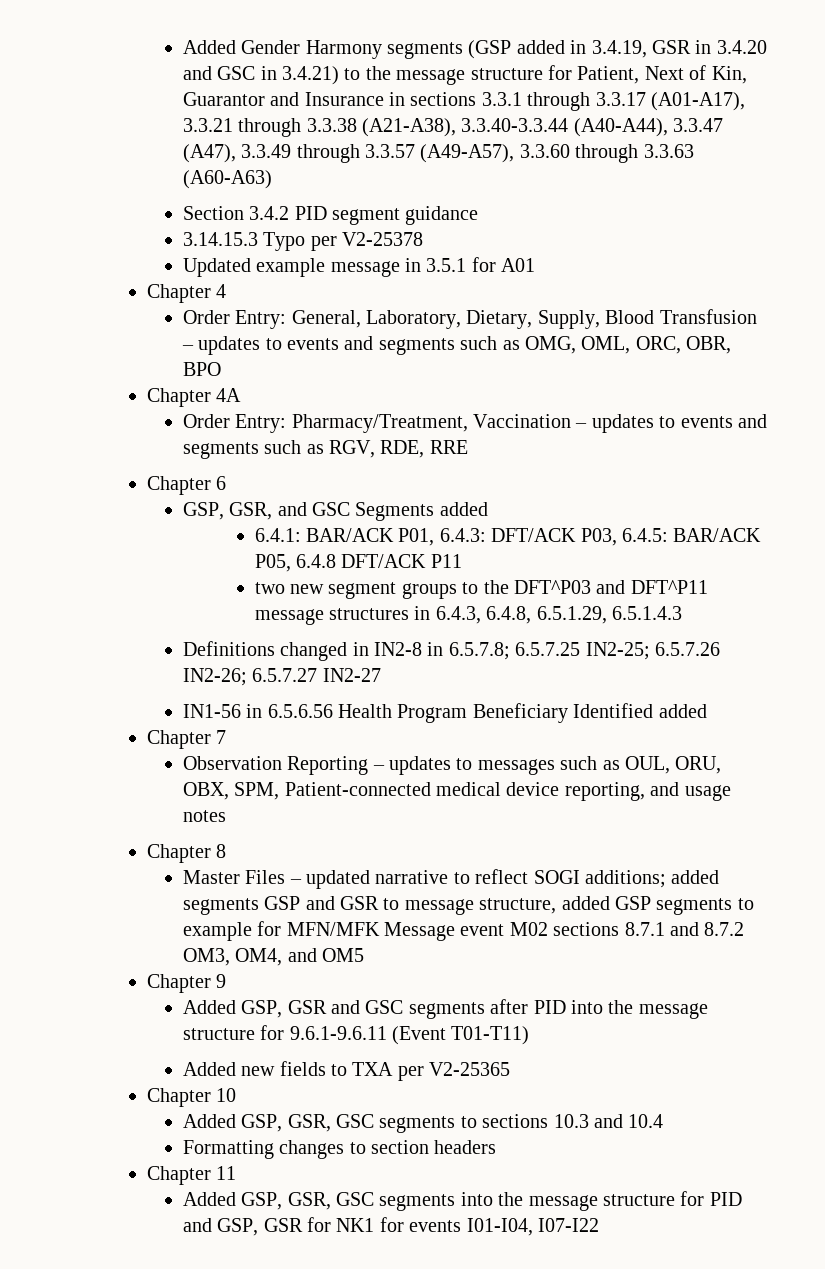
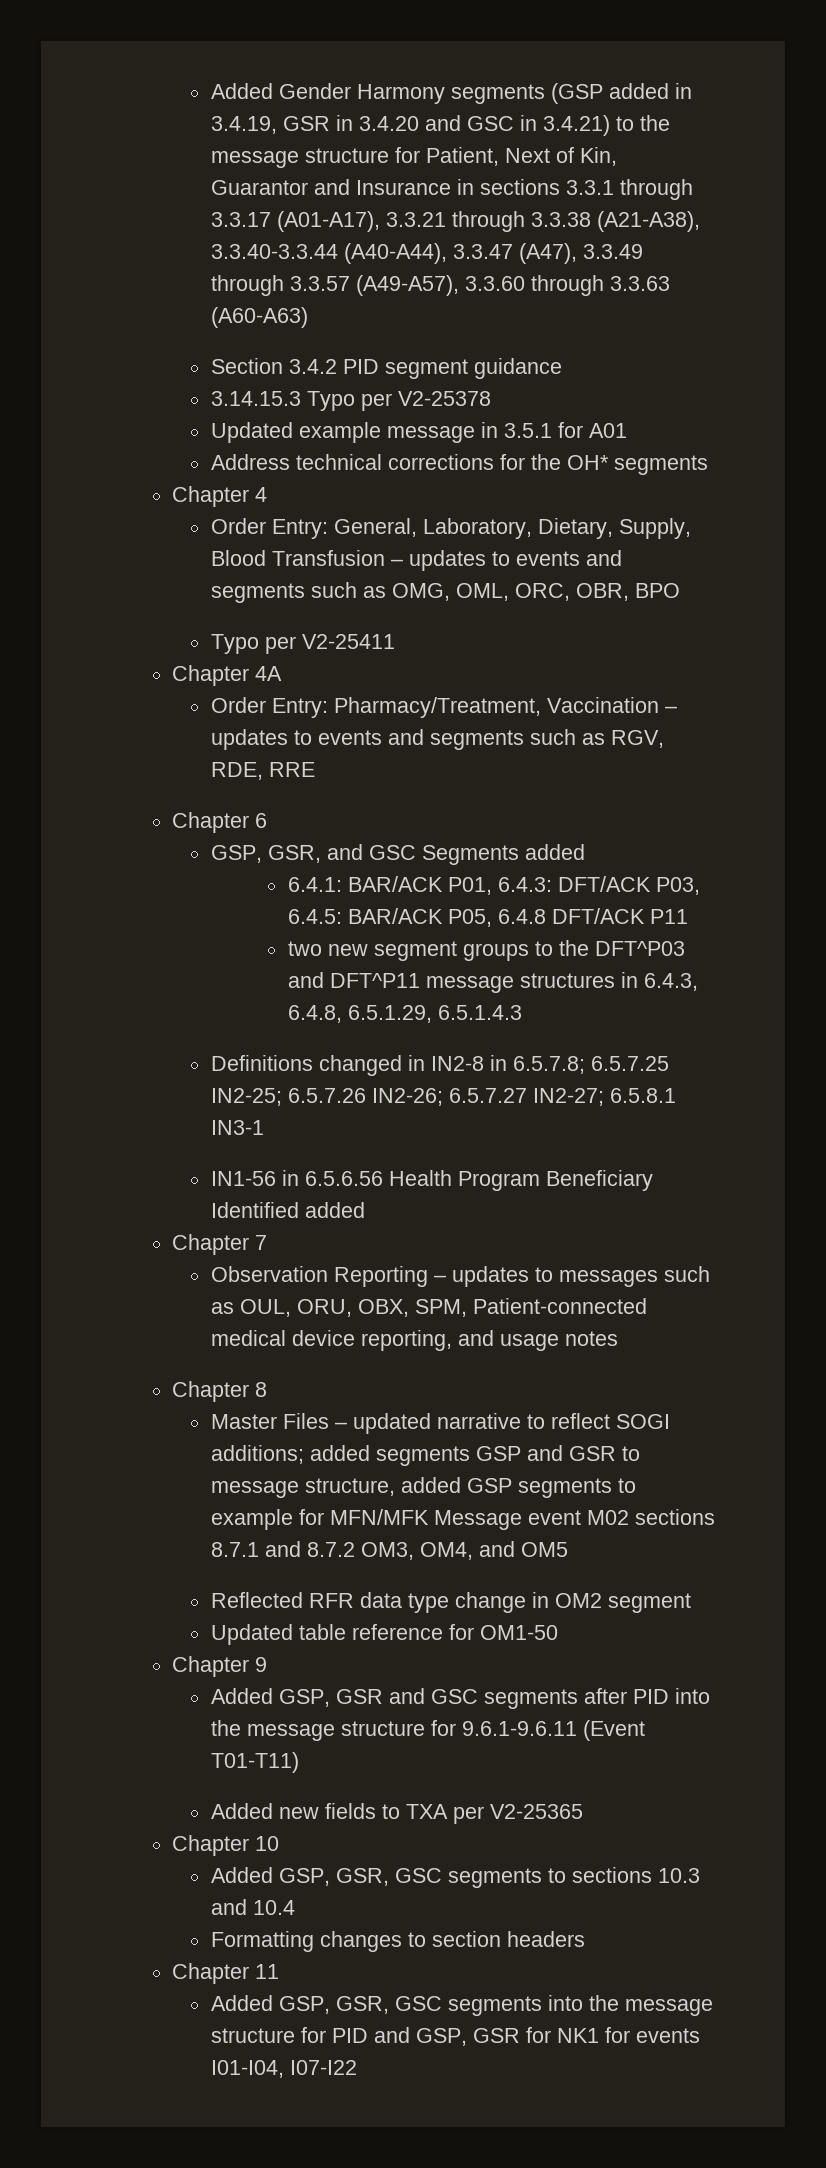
(536, 265) none -> [210,454,708,475] // Address technical corrections for the OH* segments
(221, 369) none -> [210,634,395,654] // Typo per V2-25411
[322,668,381,682] IN2-27 -> [532,1088,676,1106] [210,1120,264,1135] IN2-27; 6.5.8.1 IN3-1
(365, 955) none -> [210,1592,691,1613] [210,1624,558,1645] // Reflected RFR data type change in OM2 segment // Updated table reference for OM1-50

